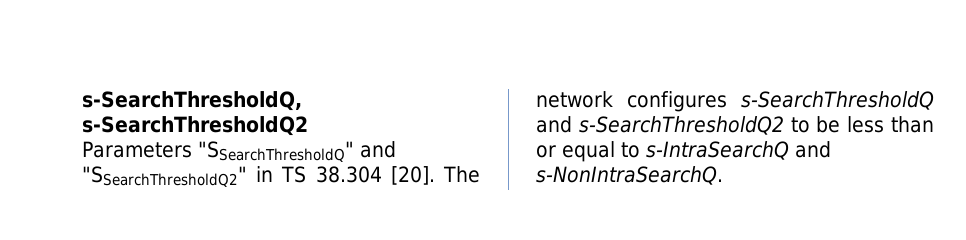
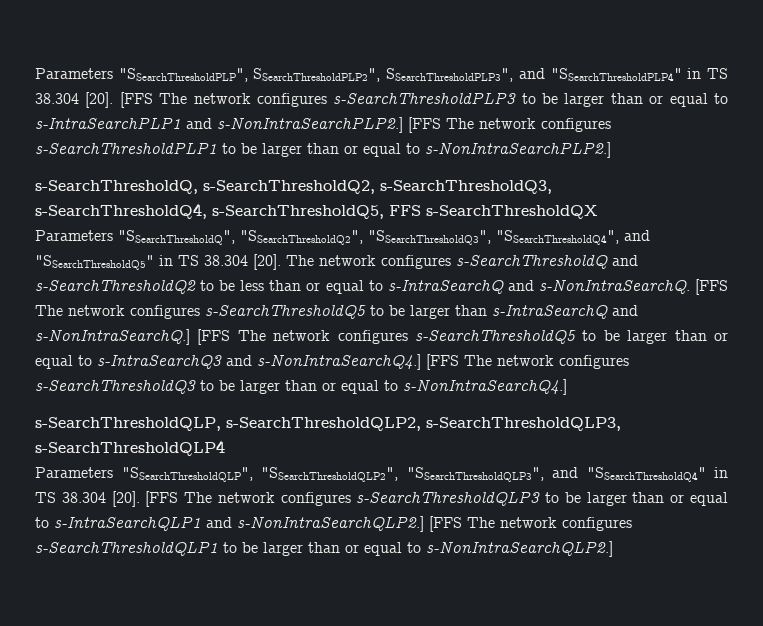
[82,91,302,111] [82,116,308,136] [82,141,396,162] [82,166,247,187] s-SearchThresholdQ, s-SearchThresholdQ2 // Parameters "SSearchThresholdQ" and "SSearchThresholdQ2" -> [35,68,728,82] [35,92,728,108] [35,117,611,133] [35,142,611,158] [35,180,552,194] [35,203,598,219] [35,230,650,245] [35,255,154,270] Parameters "SSearchThresholdPLP", SSearchThresholdPLP2", SSearchThresholdPLP3", and "SSearchThresholdPLP4" in TS 38.304 [20]. [FFS The network configures s-SearchThresholdPLP3 to be larger than or equal to s-IntraSearchPLP1 and s-NonIntraSearchPLP2.] [FFS The network configures s-SearchThresholdPLP1 to be larger than or equal to s-NonIntraSearchPLP2.] // s-SearchThresholdQ, s-SearchThresholdQ2, s-SearchThresholdQ3, s-SearchThresholdQ4, s-SearchThresholdQ5, FFS s-SearchThresholdQX // Parameters "SSearchThresholdQ", "SSearchThresholdQ2", "SSearchThresholdQ3", "SSearchThresholdQ4", and "SSearchThresholdQ5"
(723, 175) none -> [694,279,728,295] [35,305,638,319] [35,329,728,345] [35,354,629,370] [35,379,567,395] [35,417,621,431] [35,440,225,456] [35,467,728,482] [35,491,728,507] [35,516,632,532] [35,541,613,557] [FFS The network configures s-SearchThresholdQ5 to be larger than s-IntraSearchQ and s-NonIntraSearchQ.] [FFS The network configures s-SearchThresholdQ5 to be larger than or equal to s-IntraSearchQ3 and s-NonIntraSearchQ4.] [FFS The network configures s-SearchThresholdQ3 to be larger than or equal to s-NonIntraSearchQ4.] // s-SearchThresholdQLP, s-SearchThresholdQLP2, s-SearchThresholdQLP3, s-SearchThresholdQLP4 // Parameters "SSearchThresholdQLP", "SSearchThresholdQLP2", "SSearchThresholdQLP3", and "SSearchThresholdQ4" in TS 38.304 [20]. [FFS The network configures s-SearchThresholdQLP3 to be larger than or equal to s-IntraSearchQLP1 and s-NonIntraSearchQLP2.] [FFS The network configures s-SearchThresholdQLP1 to be larger than or equal to s-NonIntraSearchQLP2.]

